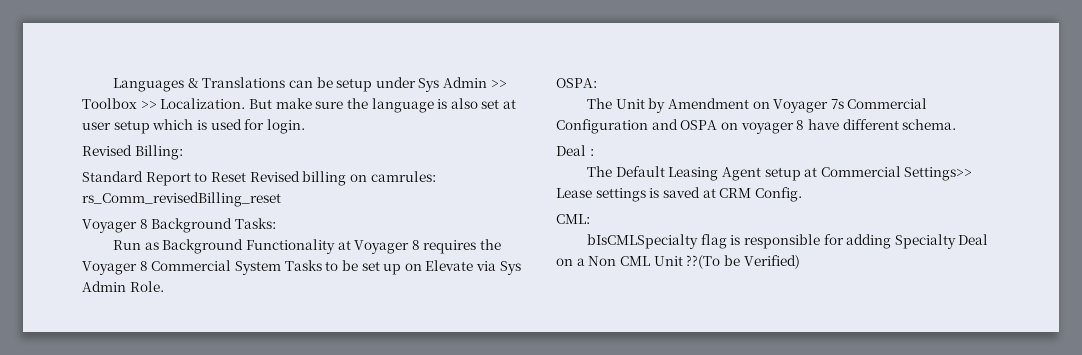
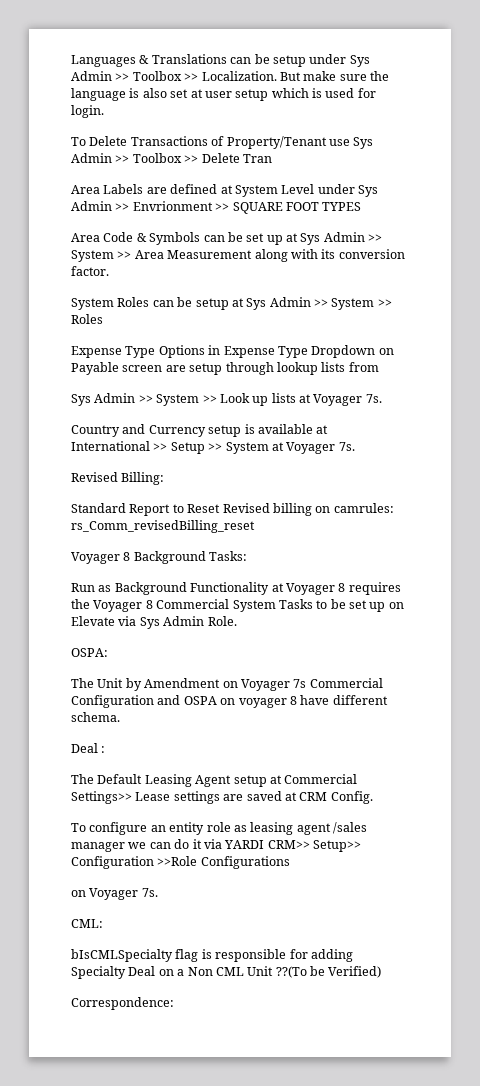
(305, 126) none -> [71,136,374,149] [71,153,272,163] [71,184,378,197] [71,201,362,214] [71,232,383,245] [71,249,405,262] [71,266,109,276] [71,297,392,310] [71,314,103,324] [71,345,394,358] [71,362,379,375] [71,393,382,406] [71,424,329,437] [71,441,355,454] // To Delete Transactions of Property/Tenant use Sys Admin >> Toolbox >> Delete Tran // Area Labels are defined at System Level under Sys Admin >> Envrionment >> SQUARE FOOT TYPES // Area Code & Symbols can be set up at Sys Admin >> System >> Area Measurement along with its conversion factor. // System Roles can be setup at Sys Admin >> System >> Roles // Expense Type Options in Expense Type Dropdown on Payable screen are setup through lookup lists from // Sys Admin >> System >> Look up lists at Voyager 7s. // Country and Currency setup is available at International >> Setup >> System at Voyager 7s.
[649,188,660,198] is -> [223,794,244,801] are
(802, 194) none -> [71,822,367,835] [71,839,361,852] [71,856,290,869] [71,888,158,900] // To configure an entity role as leasing agent /sales manager we can do it via YARDI CRM>> Setup>> Configuration >>Role Configurations // on Voyager 7s.
(800, 262) none -> [71,997,174,1010] // Correspondence:

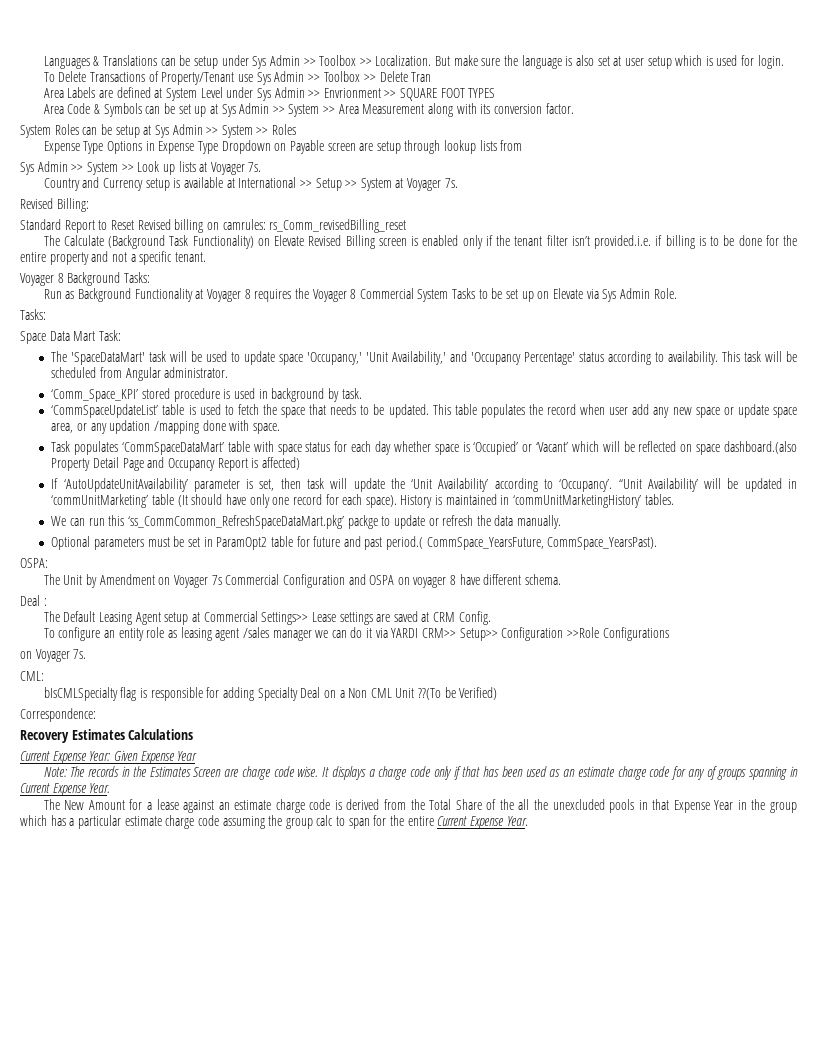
(255, 526) none -> [43,235,797,249] [20,251,206,265] // The Calculate (Background Task Functionality) on Elevate Revised Billing screen is enabled only if the tenant filter isn’t provided.i.e. if billing is to be done for the entire property and not a specific tenant.
(237, 621) none -> [20,309,46,320] [20,330,121,344] [51,351,798,365] [51,367,229,381] [51,388,362,402] [51,404,797,418] [51,420,280,434] [51,441,798,455] [51,457,300,471] [51,478,798,492] [51,494,674,508] [51,515,562,529] [51,536,658,550] // Tasks: // Space Data Mart Task: // The 'SpaceDataMart' task will be used to update space 'Occupancy,' 'Unit Availability,' and 'Occupancy Percentage' status according to availability. This task will be scheduled from Angular administrator. // ‘Comm_Space_KPI’ stored procedure is used in background by task. // ‘CommSpaceUpdateList’ table is used to fetch the space that needs to be updated. This table populates the record when user add any new space or update space area, or any updation /mapping done with space. // Task populates ‘CommSpaceDataMart’ table with space status for each day whether space is ‘Occupied’ or ‘Vacant’ which will be reflected on space dashboard.(also Property Detail Page and Occupancy Report is affected) // If ‘AutoUpdateUnitAvailability’ parameter is set, then task will update the ‘Unit Availability’ according to ‘Occupancy’. “Unit Availability’ will be updated in ‘commUnitMarketing’ table (It should have only one record for each space). History is maintained in ‘commUnitMarketingHistory’ tables. // We can run this ‘ss_CommCommon_RefreshSpaceDataMart.pkg’ packge to update or refresh the data manually. // Optional parameters must be set in ParamOpt2 table for future and past period.( CommSpace_YearsFuture, CommSpace_YearsPast).
(174, 1003) none -> [20,729,194,743] [20,750,198,764] [43,766,799,780] [20,783,111,796] [43,799,797,813] [20,815,528,829] // Recovery Estimates Calculations // Current Expense Year: Given Expense Year // Note: The records in the Estimates Screen are charge code wise. It displays a charge code only if that has been used as an estimate charge code for any of groups spanning in Current Expense Year. // The New Amount for a lease against an estimate charge code is derived from the Total Share of the all the unexcluded pools in that Expense Year in the group which has a particular estimate charge code assuming the group calc to span for the entire Current Expense Year.

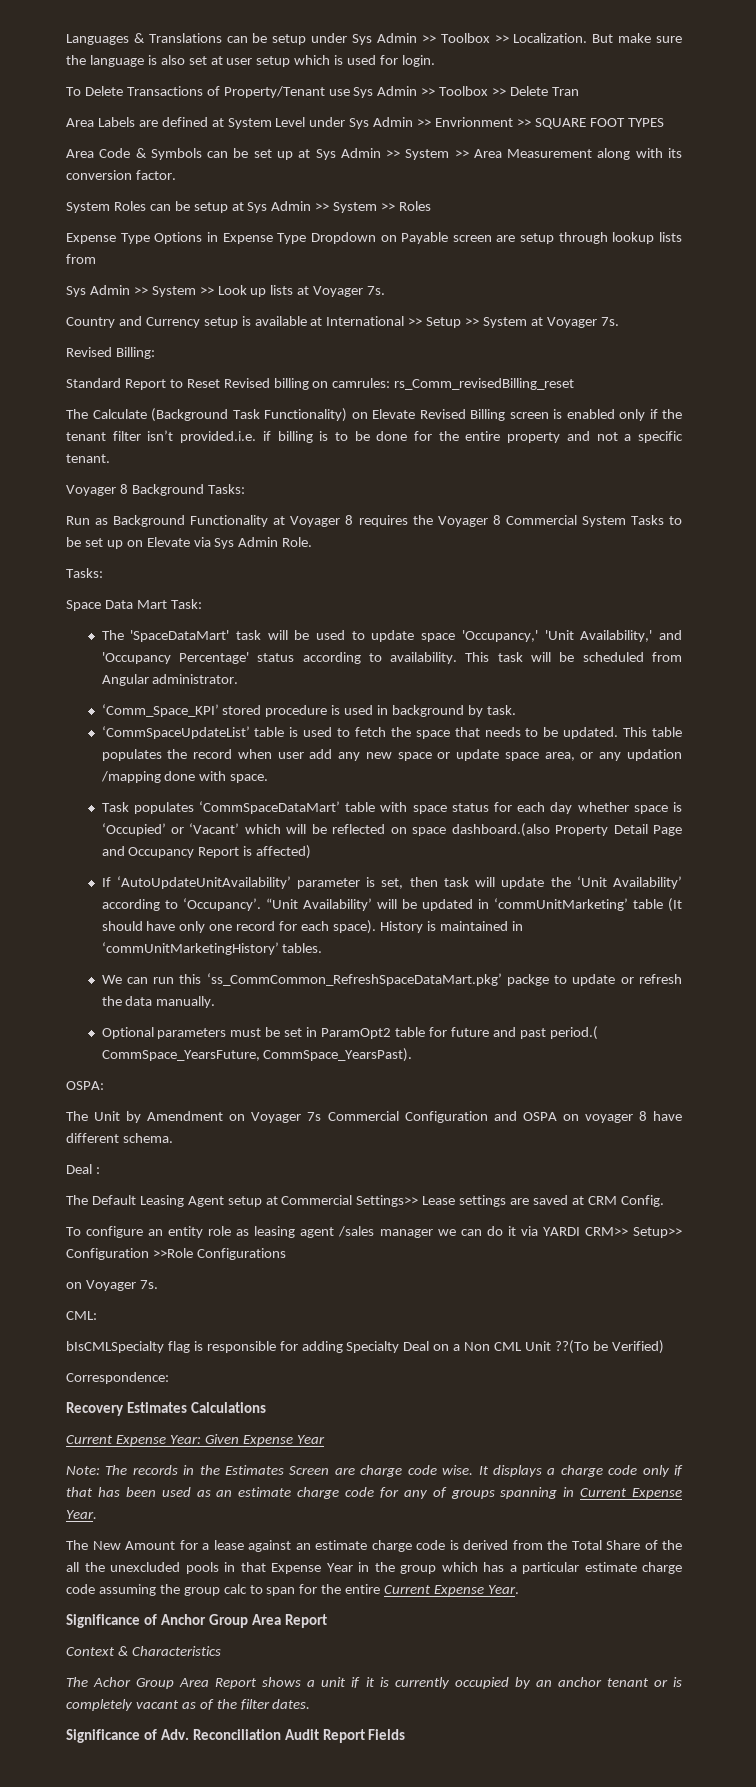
(528, 821) none -> [66,1614,327,1628] [66,1646,221,1656] [66,1677,682,1689] [66,1699,311,1711] [66,1729,406,1743] // Significance of Anchor Group Area Report // Context & Characteristics // The Achor Group Area Report shows a unit if it is currently occupied by an anchor tenant or is completely vacant as of the filter dates. // Significance of Adv. Reconciliation Audit Report Fields

